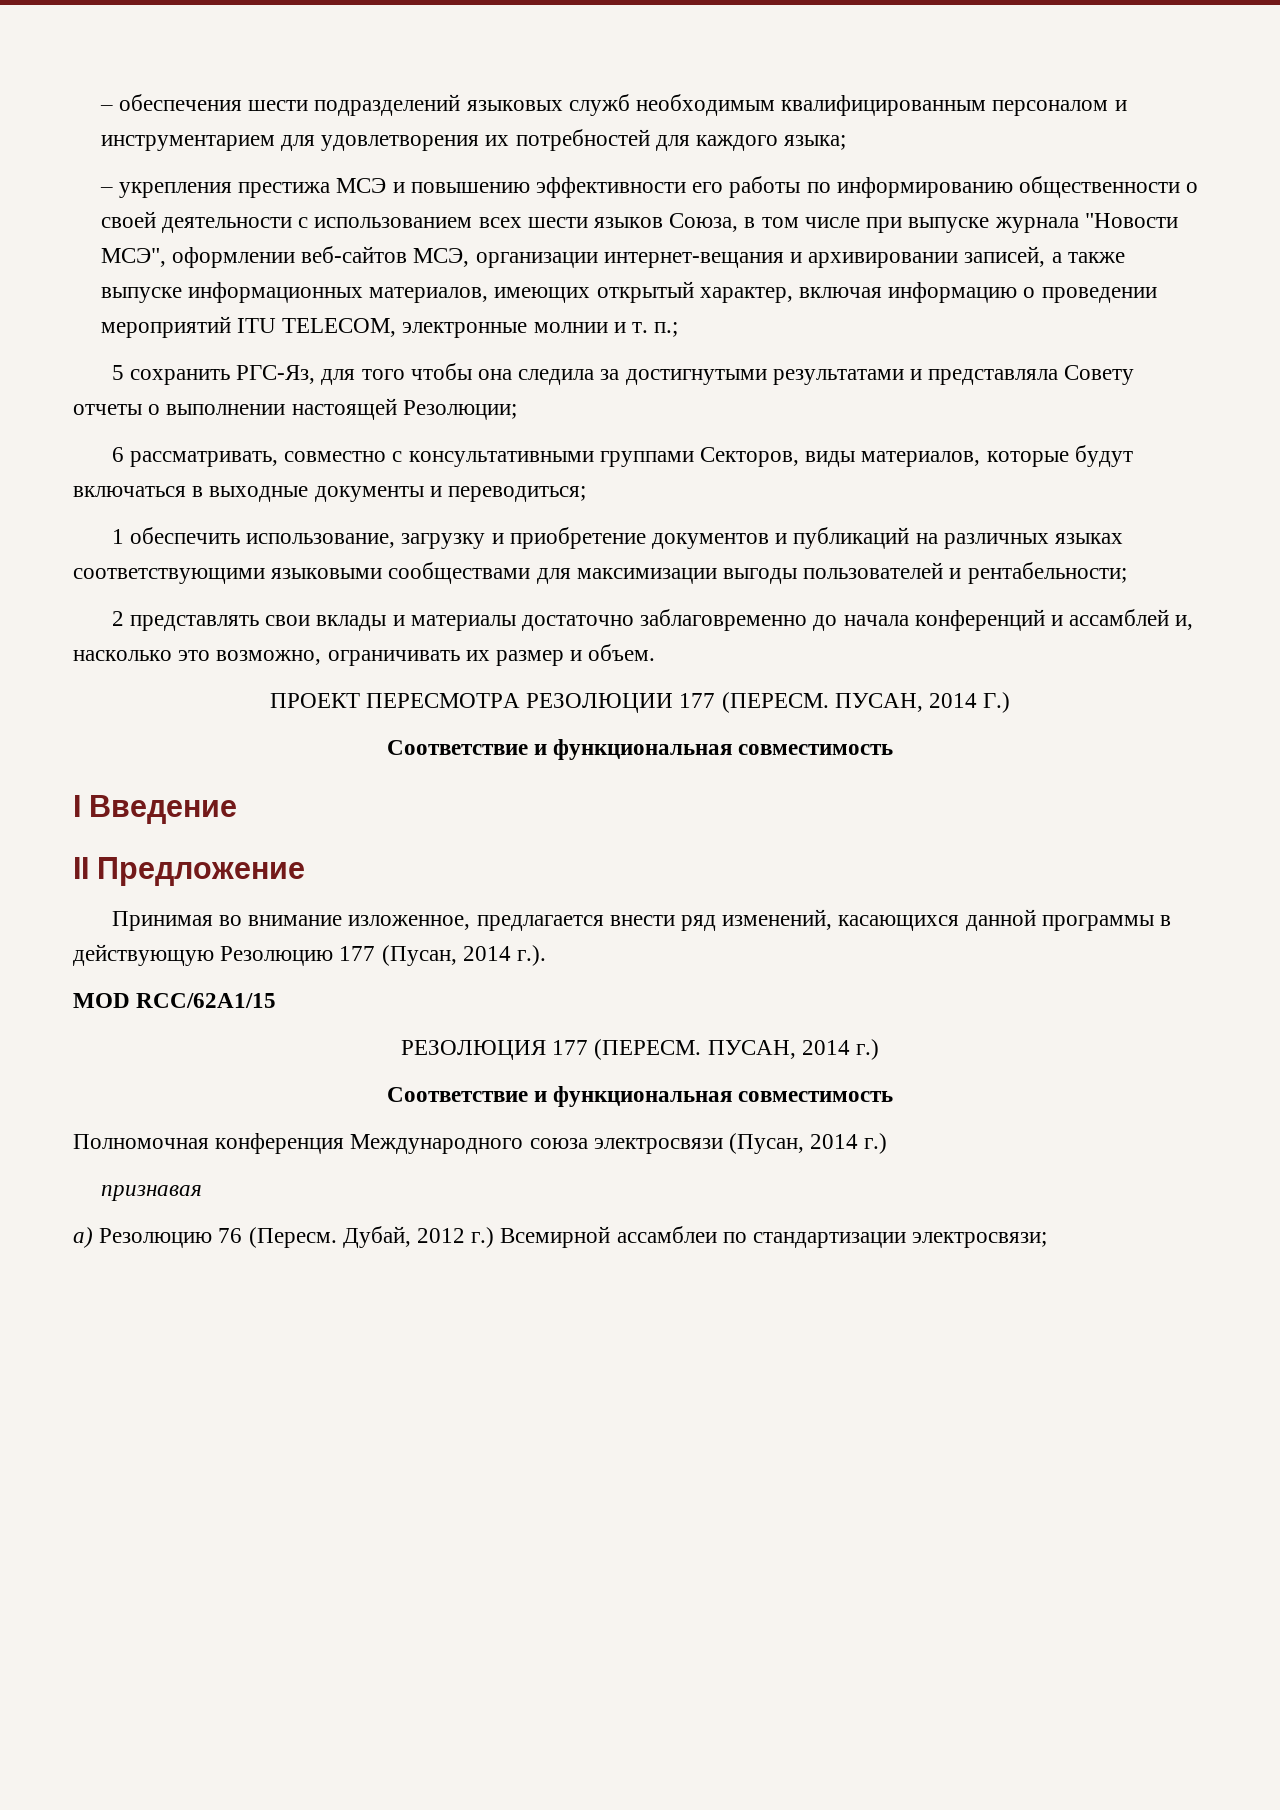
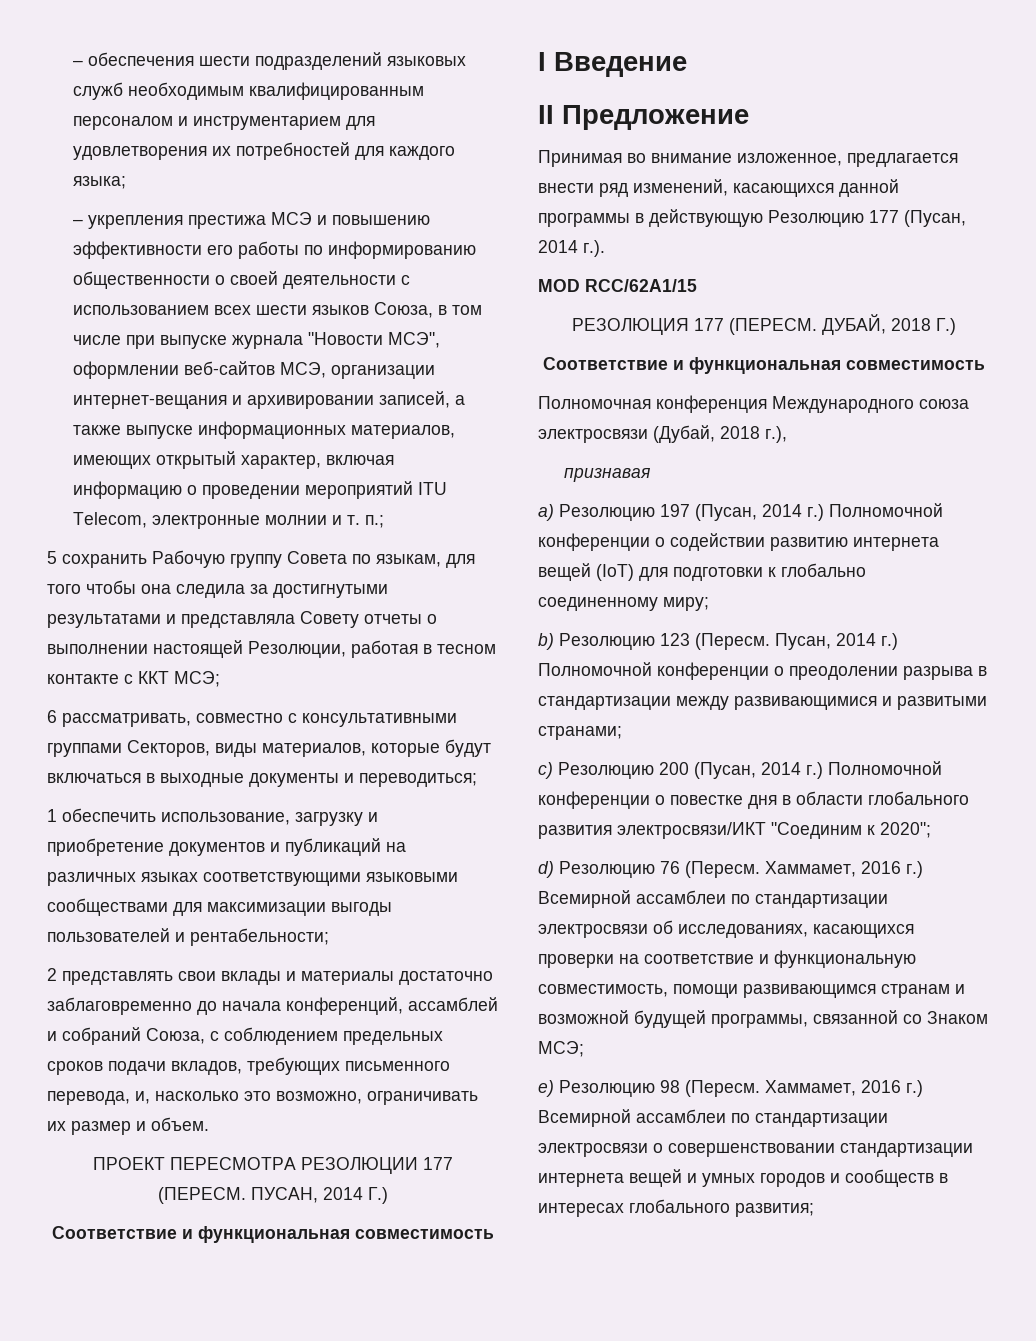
[282,318,397,337] TELECOM, -> [73,512,148,528] Telecom,
[236,365,316,384] РГС-Яз, -> [152,550,441,568] Рабочую группу Совета по языкам,
[402,400,517,420] Резолюции; -> [248,640,496,658] [47,671,220,687] Резолюции, работая в тесном контакте с ККТ МСЭ;
[914,609,1170,631] конференций и ассамблей -> [286,997,498,1015] [47,1027,443,1045] [47,1057,450,1075] [47,1091,130,1105] конференций, ассамблей и собраний Союза, с соблюдением предельных сроков подачи вкладов, требующих письменного перевода,
[707,1039,880,1060] ПУСАН, 2014 г.) -> [821,314,956,335] ДУБАЙ, 2018 Г.)
[729,1133,888,1154] (Пусан, 2014 г.) -> [653,425,787,443] (Дубай, 2018 г.),
[218,1226,1048,1248] 76 (Пересм. Дубай, 2012 г.) Всемирной ассамблеи по стандартизации электросвязи; -> [660,503,943,521] [538,533,939,551] [538,563,866,581] [538,597,709,611] [538,633,898,650] [538,662,987,680] [538,696,987,710] [538,726,622,740] [538,761,942,779] [538,791,969,809] [538,822,931,839] [538,861,923,878] [538,890,888,908] [538,920,914,938] [538,950,916,968] [538,984,965,998] [538,1010,988,1028] [538,1041,584,1057] [538,1080,923,1097] [538,1109,888,1127] [538,1143,973,1157] [538,1169,948,1187] [538,1199,814,1217] 197 (Пусан, 2014 г.) Полномочной конференции о содействии развитию интернета вещей (IoT) для подготовки к глобально соединенному миру; // b) Резолюцию 123 (Пересм. Пусан, 2014 г.) Полномочной конференции о преодолении разрыва в стандартизации между развивающимися и развитыми странами; // c) Резолюцию 200 (Пусан, 2014 г.) Полномочной конференции о повестке дня в области глобального развития электросвязи/ИКТ "Соединим к 2020"; // d) Резолюцию 76 (Пересм. Хаммамет, 2016 г.) Всемирной ассамблеи по стандартизации электросвязи об исследованиях, касающихся проверки на соответствие и функциональную совместимость, помощи развивающимся странам и возможной будущей программы, связанной со Знаком МСЭ; // e) Резолюцию 98 (Пересм. Хаммамет, 2016 г.) Всемирной ассамблеи по стандартизации электросвязи о совершенствовании стандартизации интернета вещей и умных городов и сообществ в интересах глобального развития;

